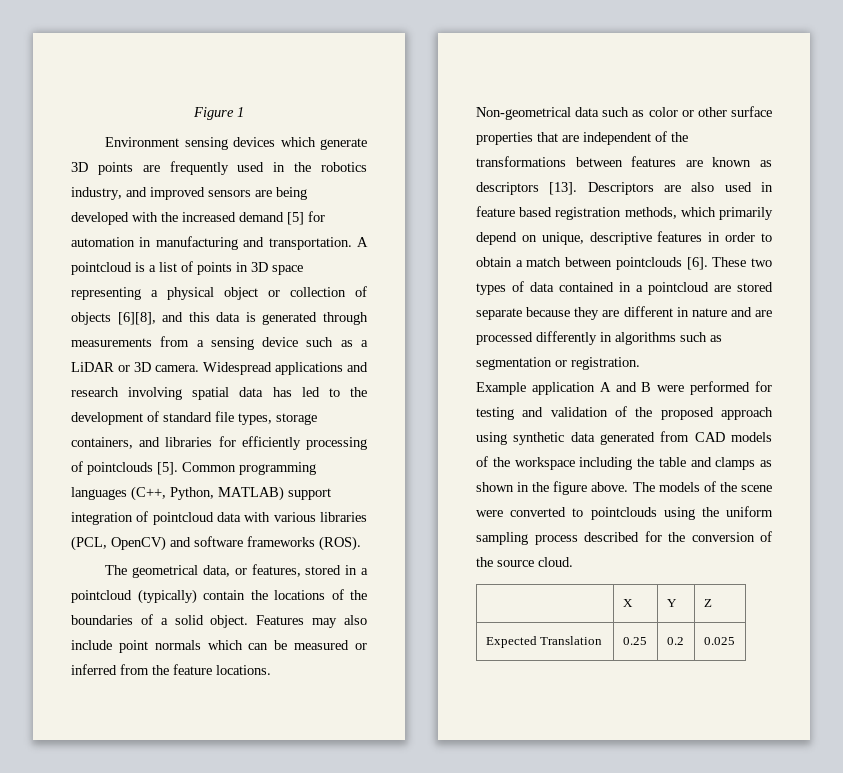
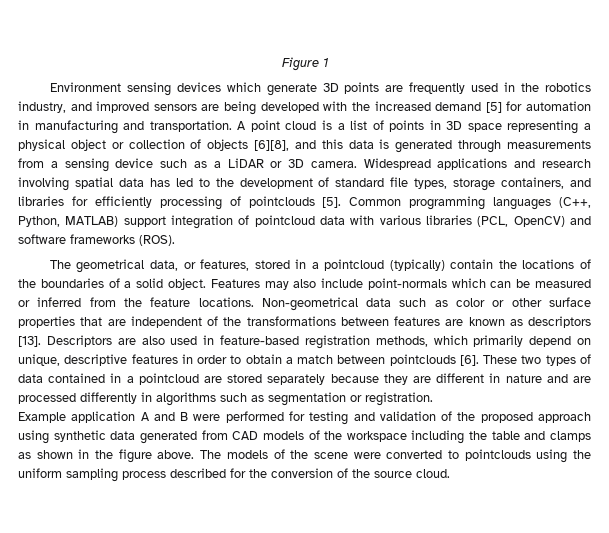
[71,262,132,275] pointcloud -> [250,120,317,132] point cloud
[118,640,201,653] point normals -> [367,278,447,290] point-normals
[476,206,553,217] feature based -> [220,335,299,345] feature-based
[476,308,522,320] separate -> [267,374,326,385] separately
[622,599,633,607] [666,599,677,607] [703,599,712,607] [485,636,603,648] [622,637,647,645] [666,637,684,645] [703,637,735,645] // | X | Y | Z // Expected Translation | 0.25 | 0.2 | 0.025 -> (450, 473) none

